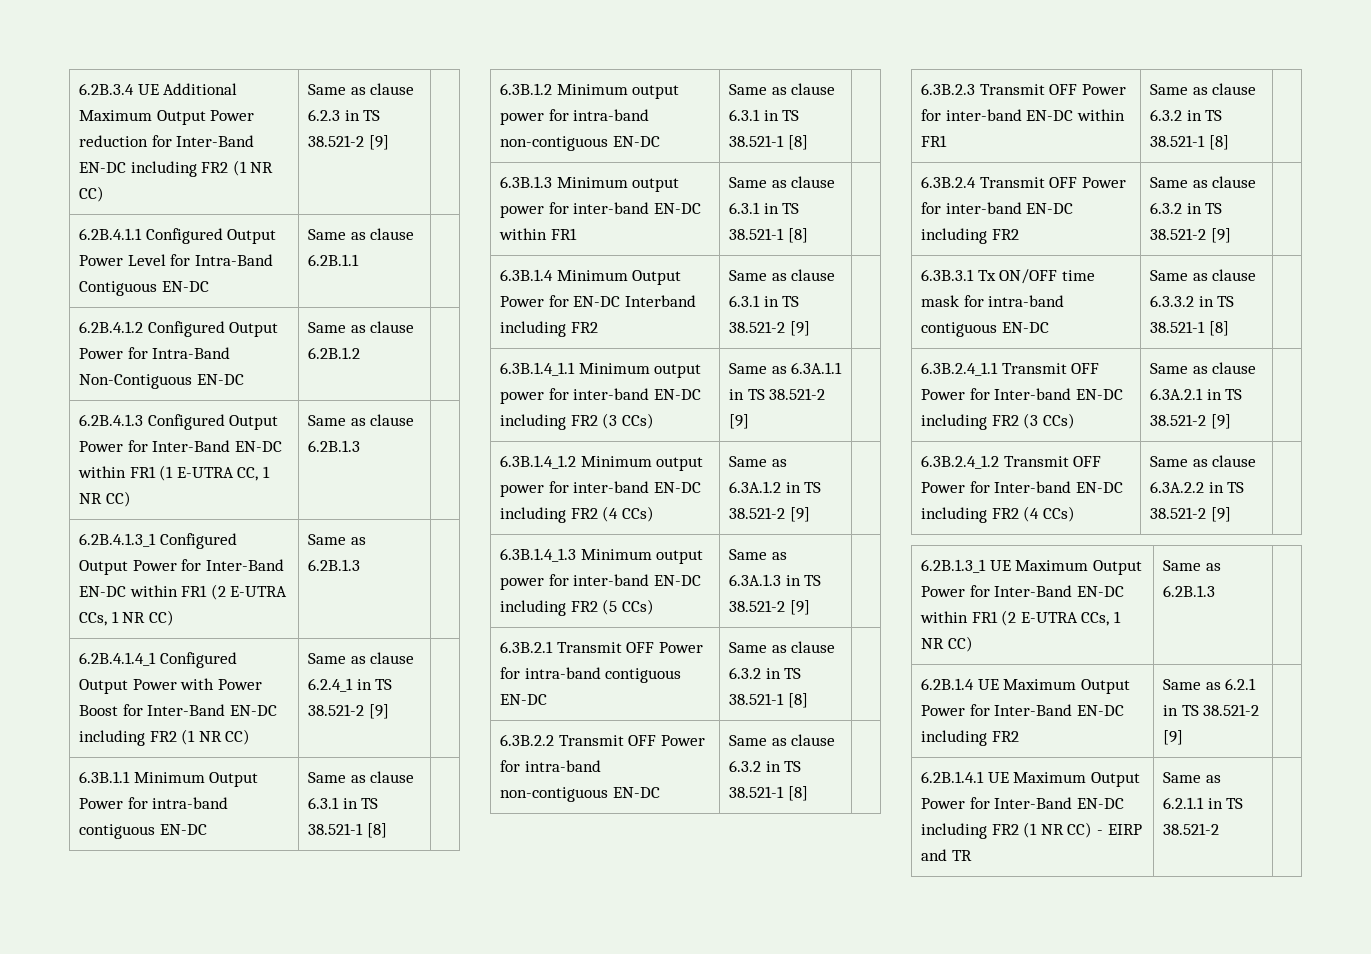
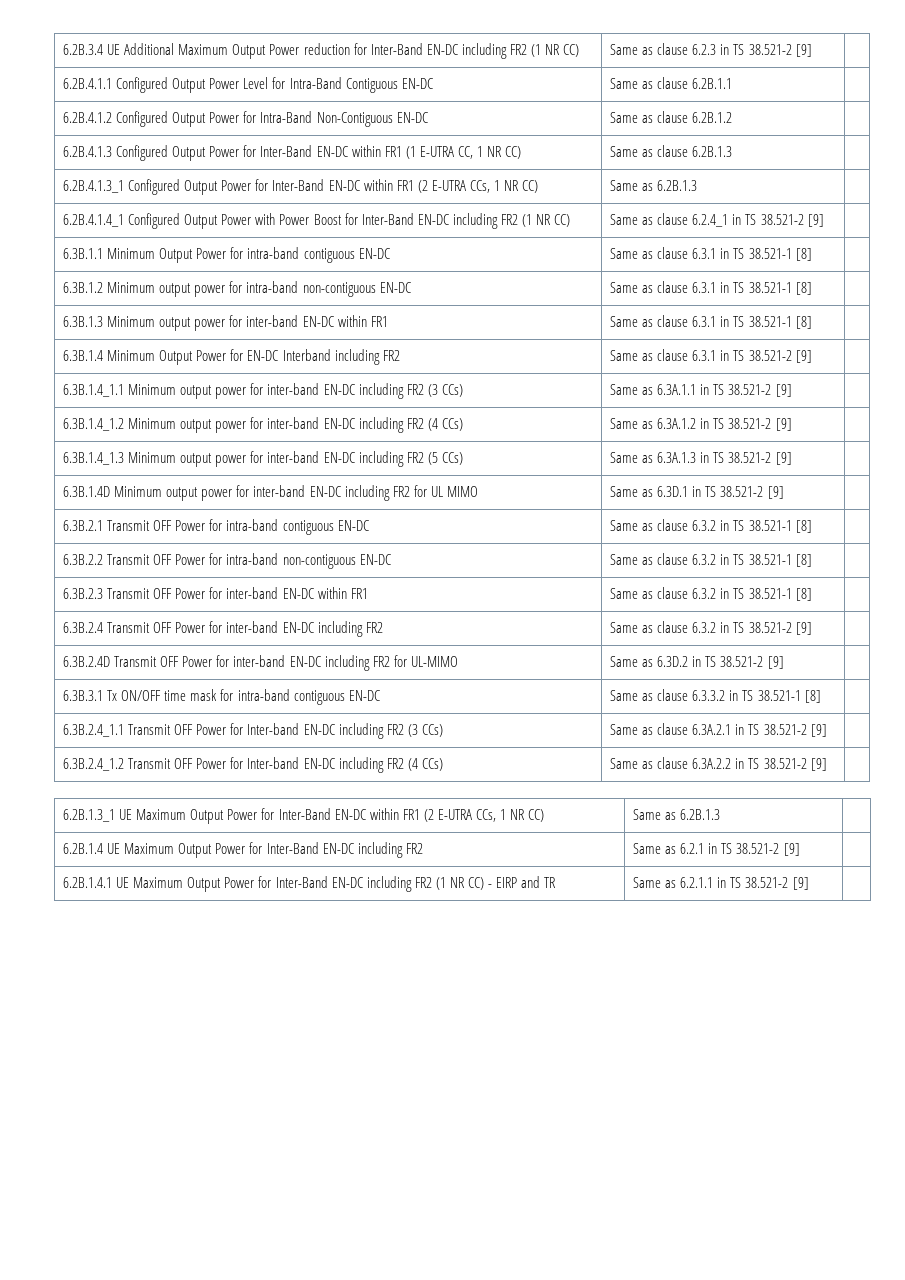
(810, 607) none -> [63,485,478,501] [610,486,784,499] // 6.3B.1.4D Minimum output power for inter-band EN-DC including FR2 for UL MIMO | Same as 6.3D.1 in TS 38.521-2 [9] |
(1231, 235) none -> [63,655,458,671] [610,656,784,669] // 6.3B.2.4D Transmit OFF Power for inter-band EN-DC including FR2 for UL-MIMO | Same as 6.3D.2 in TS 38.521-2 [9] |
(1219, 829) none -> [792,877,809,890] [9]

